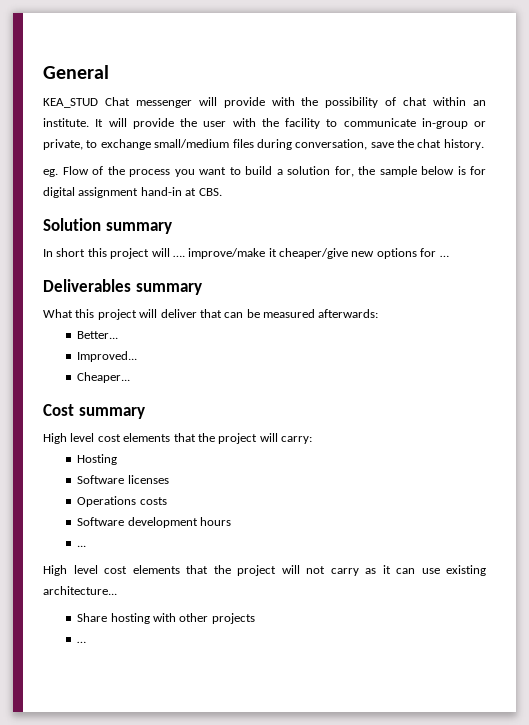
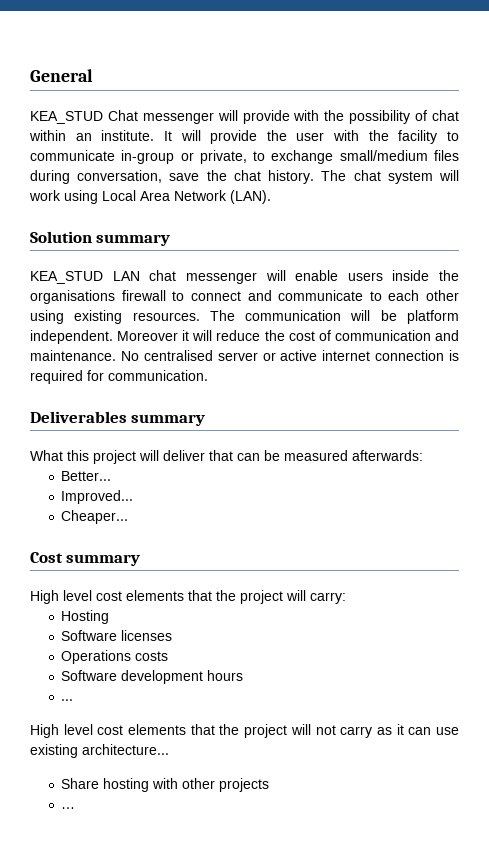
[43,166,486,177] [43,187,222,198] [43,218,172,234] [43,248,449,259] // eg. Flow of the process you want to build a solution for, the sample below is for digital assignment hand-in at CBS. // Solution summary // In short this project will …. improve/make it cheaper/give new options for … -> [321,170,460,184] [29,190,271,204] [30,231,171,246] [30,270,459,284] [30,290,459,304] [30,310,459,324] [30,330,459,344] [30,350,459,361] [30,370,208,384] The chat system will work using Local Area Network (LAN). // Solution summary // KEA_STUD LAN chat messenger will enable users inside the organisations firewall to connect and communicate to each other using existing resources. The communication will be platform independent. Moreover it will reduce the cost of communication and maintenance. No centralised server or active internet connection is required for communication.

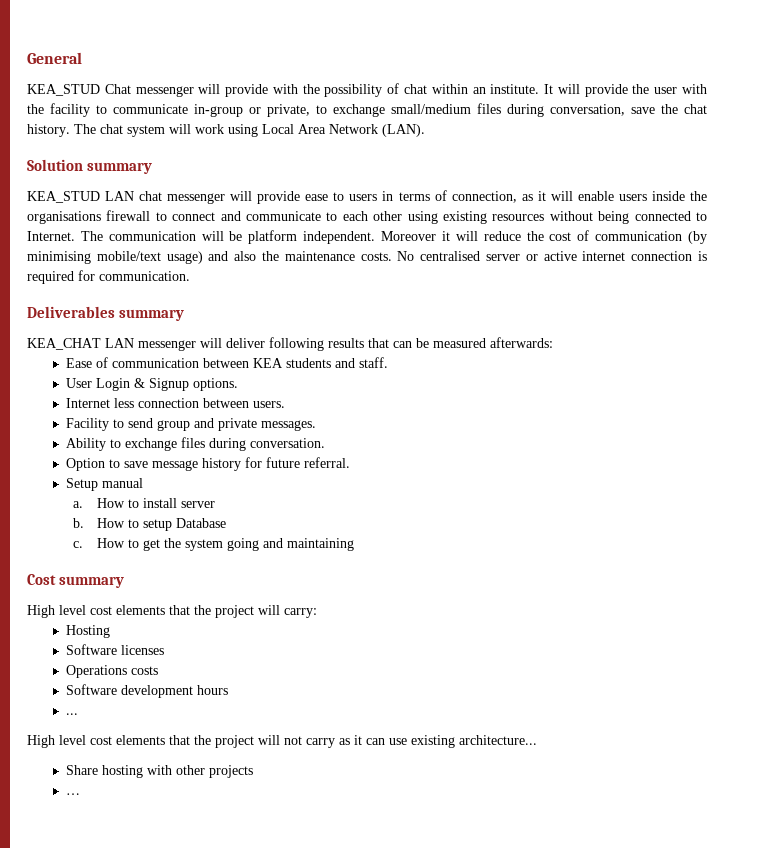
(286, 275) none -> [257,190,573,204] provide ease to users in terms of connection, as it will
[132,312,200,321] resources. -> [492,211,707,224] [27,231,75,241] resources without being connected to Internet.
[434,330,459,341] [30,350,116,361] and maintenance. -> [688,231,708,244] [27,251,392,264] (by minimising mobile/text usage) and also the maintenance costs.
[30,450,205,464] What this project will deliver -> [27,337,364,351] KEA_CHAT LAN messenger will deliver following results
[61,471,112,481] [61,490,134,504] [61,510,129,524] Better... // Improved... // Cheaper... -> [65,357,388,368] [65,378,238,391] [65,398,285,408] [65,418,316,431] [65,437,325,451] [65,457,350,471] [65,478,143,491] [73,498,215,508] [73,518,226,531] [73,538,354,551] Ease of communication between KEA students and staff. // User Login & Signup options. // Internet less connection between users. // Facility to send group and private messages. // Ability to exchange files during conversation. // Option to save message history for future referral. // Setup manual // a. How to install server // b. How to setup Database // c. How to get the system going and maintaining

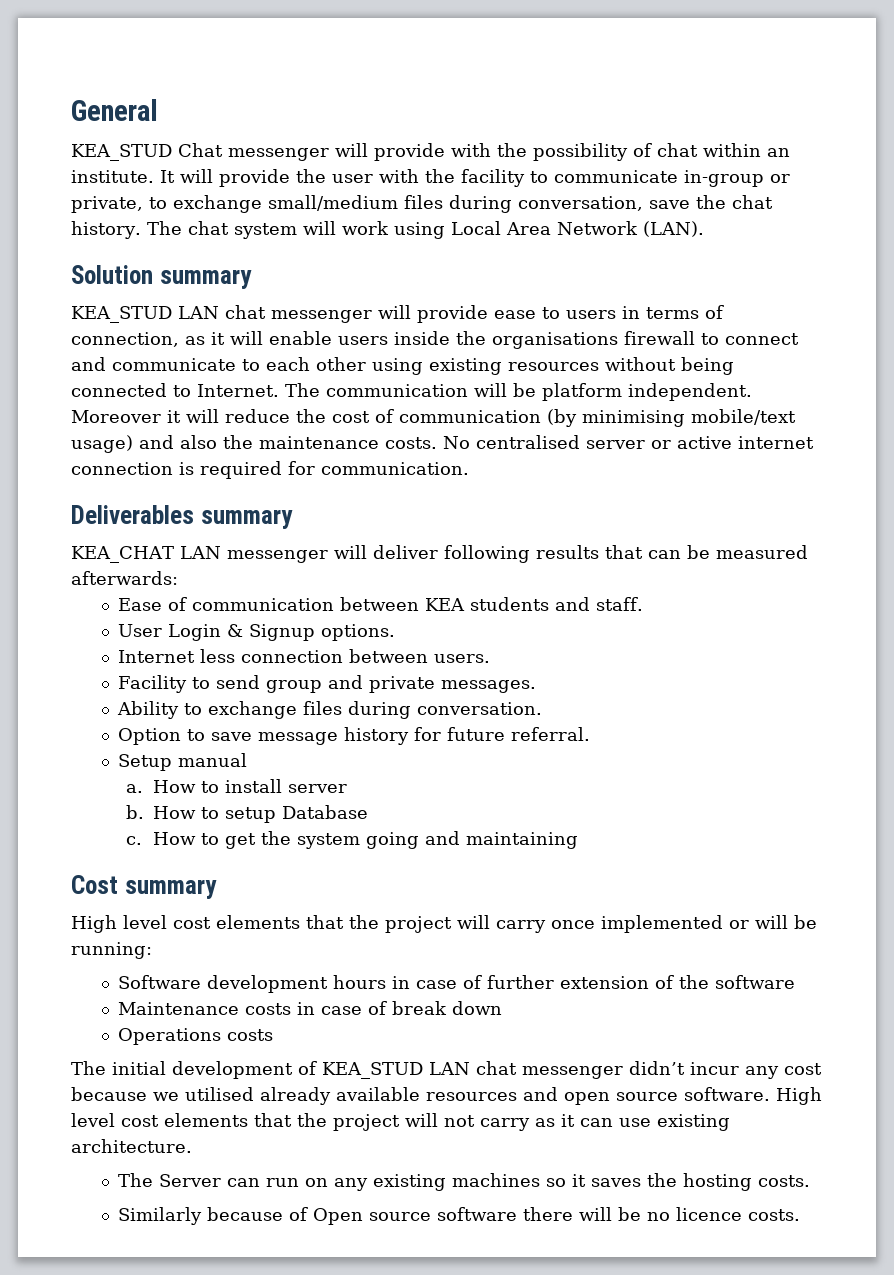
[284,608,317,618] [65,625,110,638] [65,644,164,655] [65,665,158,678] [65,684,228,698] [65,713,78,715] carry: // Hosting // Software licenses // Operations costs // Software development hours // ... // -> [496,915,817,933] [71,942,152,959] [118,975,796,993] [118,1001,503,1015] [118,1028,274,1045] [71,1061,822,1079] [71,1087,770,1105] carry once implemented or will be running: // Software development hours in case of further extension of the software // Maintenance costs in case of break down // Operations costs // The initial development of KEA_STUD LAN chat messenger didn’t incur any cost because we utilised already available resources and open source software.
[459,735,537,745] [65,765,253,778] [65,793,80,795] architecture... // Share hosting with other projects // … -> [71,1139,192,1153] [118,1173,811,1191] [118,1207,801,1225] architecture. // The Server can run on any existing machines so it saves the hosting costs. // Similarly because of Open source software there will be no licence costs.

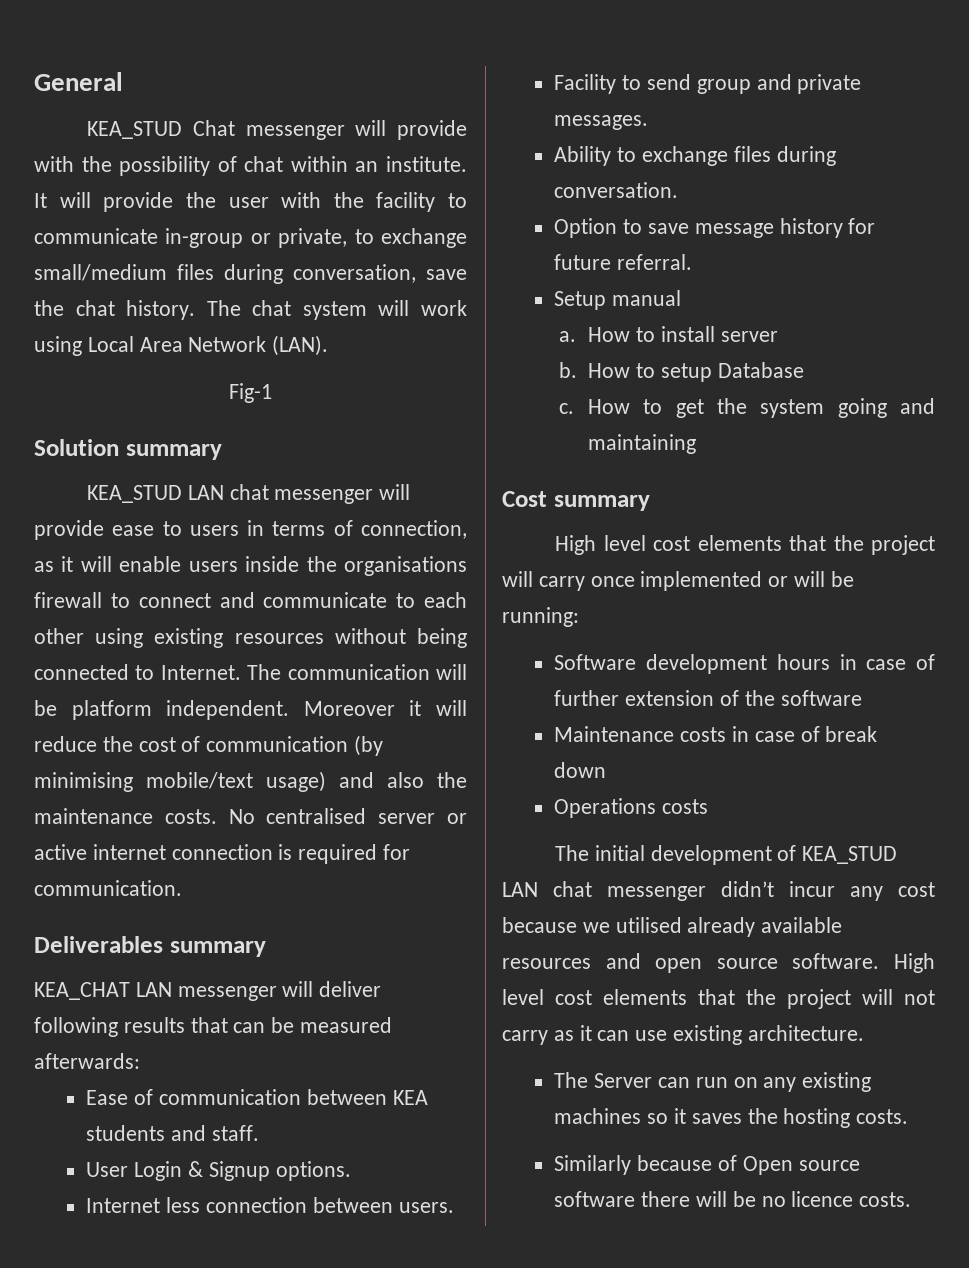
(704, 229) none -> [229,383,272,403] // Fig-1

